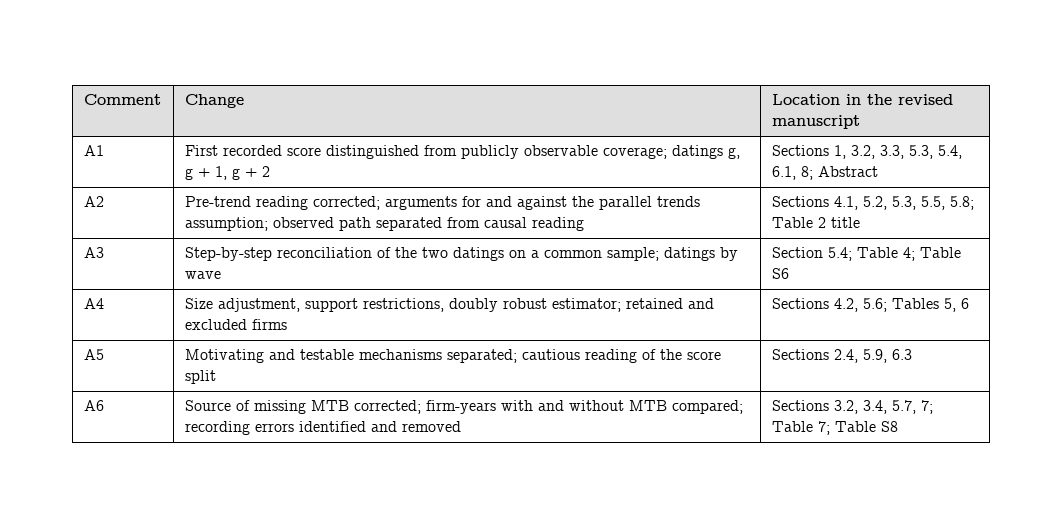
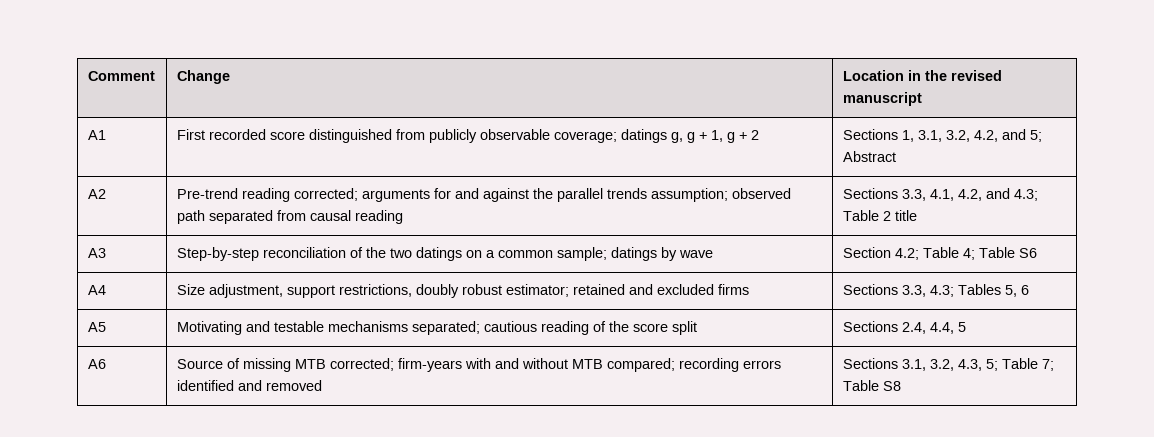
[850,145,962,159] [771,166,813,180] 3.2, 3.3, 5.3, 5.4, 6.1, 8; -> [917,129,1042,142] 3.1, 3.2, 4.2, and 5;
[833,196,974,210] 4.1, 5.2, 5.3, 5.5, 5.8; -> [901,188,1038,201] 3.3, 4.1, 4.2, and 4.3;
[827,247,852,261] 5.4; -> [894,248,919,260] 4.2;
[833,298,887,312] 4.2, 5.6; -> [901,285,954,297] 3.3, 4.3;
[862,349,912,363] 5.9, 6.3 -> [929,322,966,334] 4.4, 5
[833,400,933,414] 3.2, 3.4, 5.7, 7; -> [901,359,998,371] 3.1, 3.2, 4.3, 5;

